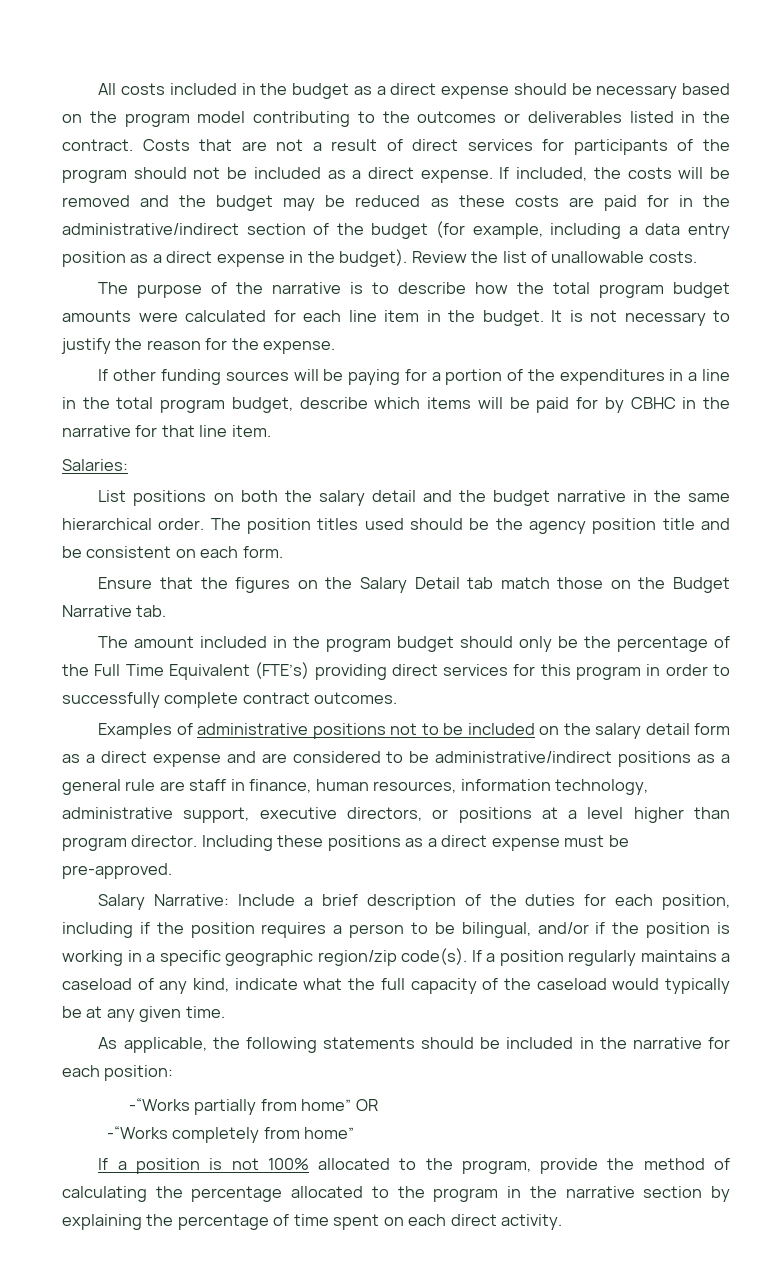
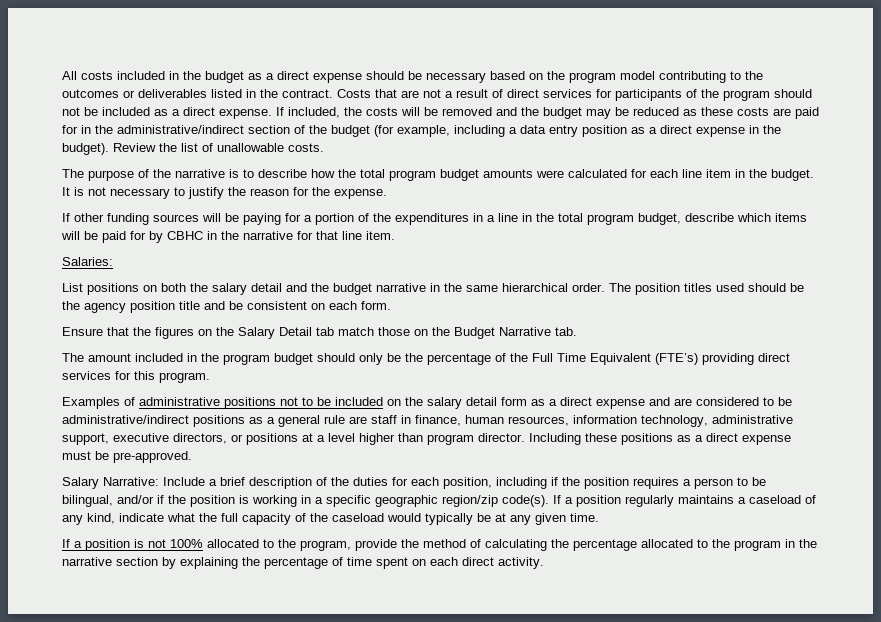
[576,664,730,680] [62,692,398,708] program in order to successfully complete contract outcomes. -> [159,372,210,383] program.
[98,1037,730,1053] [62,1065,174,1081] [129,1098,378,1115] [106,1126,355,1143] // As applicable, the following statements should be included in the narrative for each position: // -“Works partially from home” OR // -“Works completely from home” -> (599, 517) none

